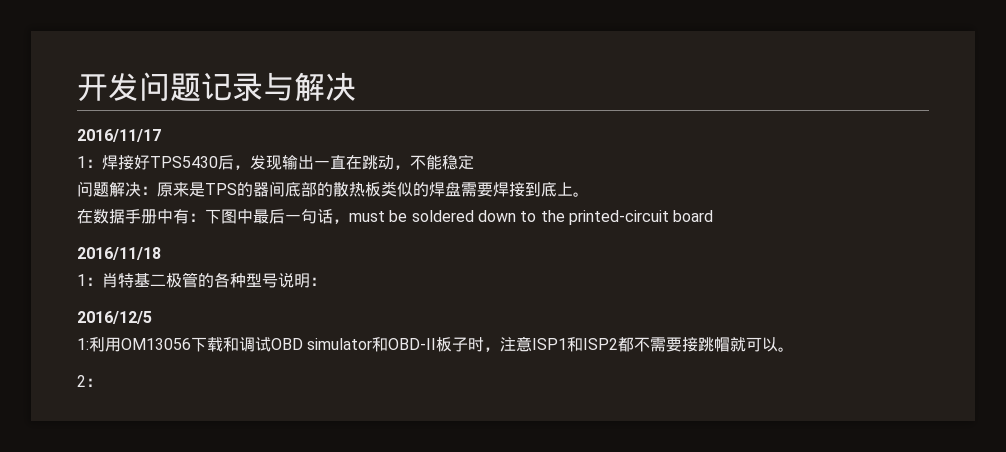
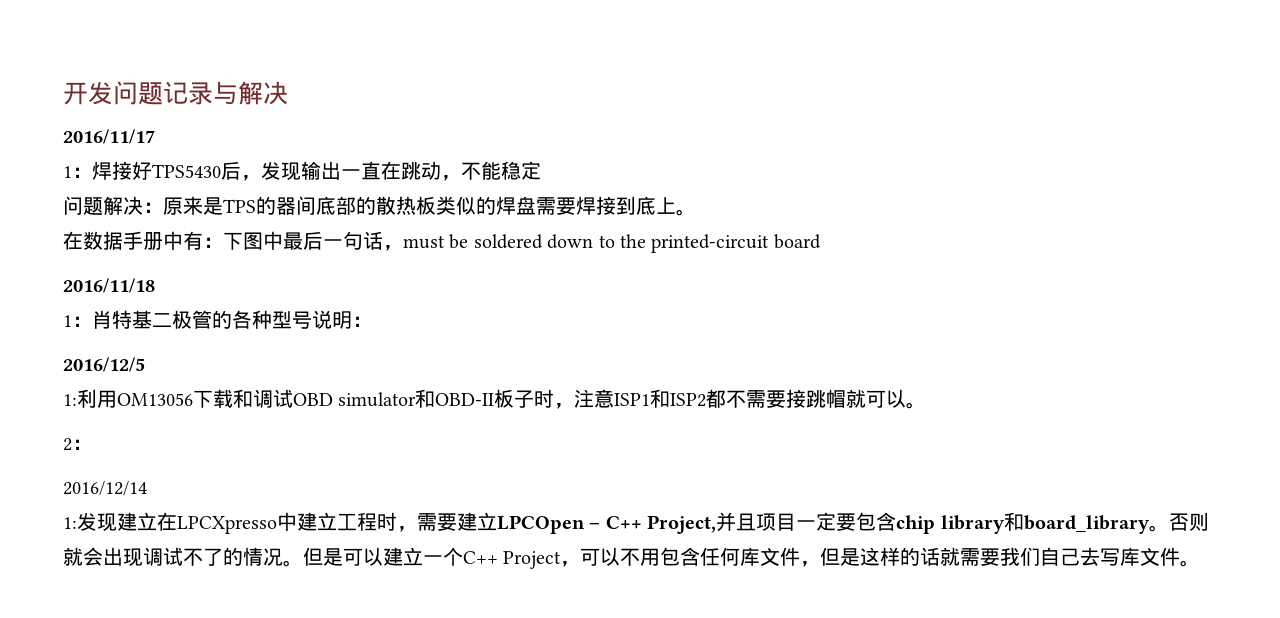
(102, 382) none -> [63,481,147,496] [63,512,1209,534] [63,547,1201,569] // 2016/12/14 // 1:发现建立在LPCXpresso中建立工程时，需要建立LPCOpen – C++ Project,并且项目一定要包含chip library和board_library。否则就会出现调试不了的情况。但是可以建立一个C++ Project，可以不用包含任何库文件，但是这样的话就需要我们自己去写库文件。

